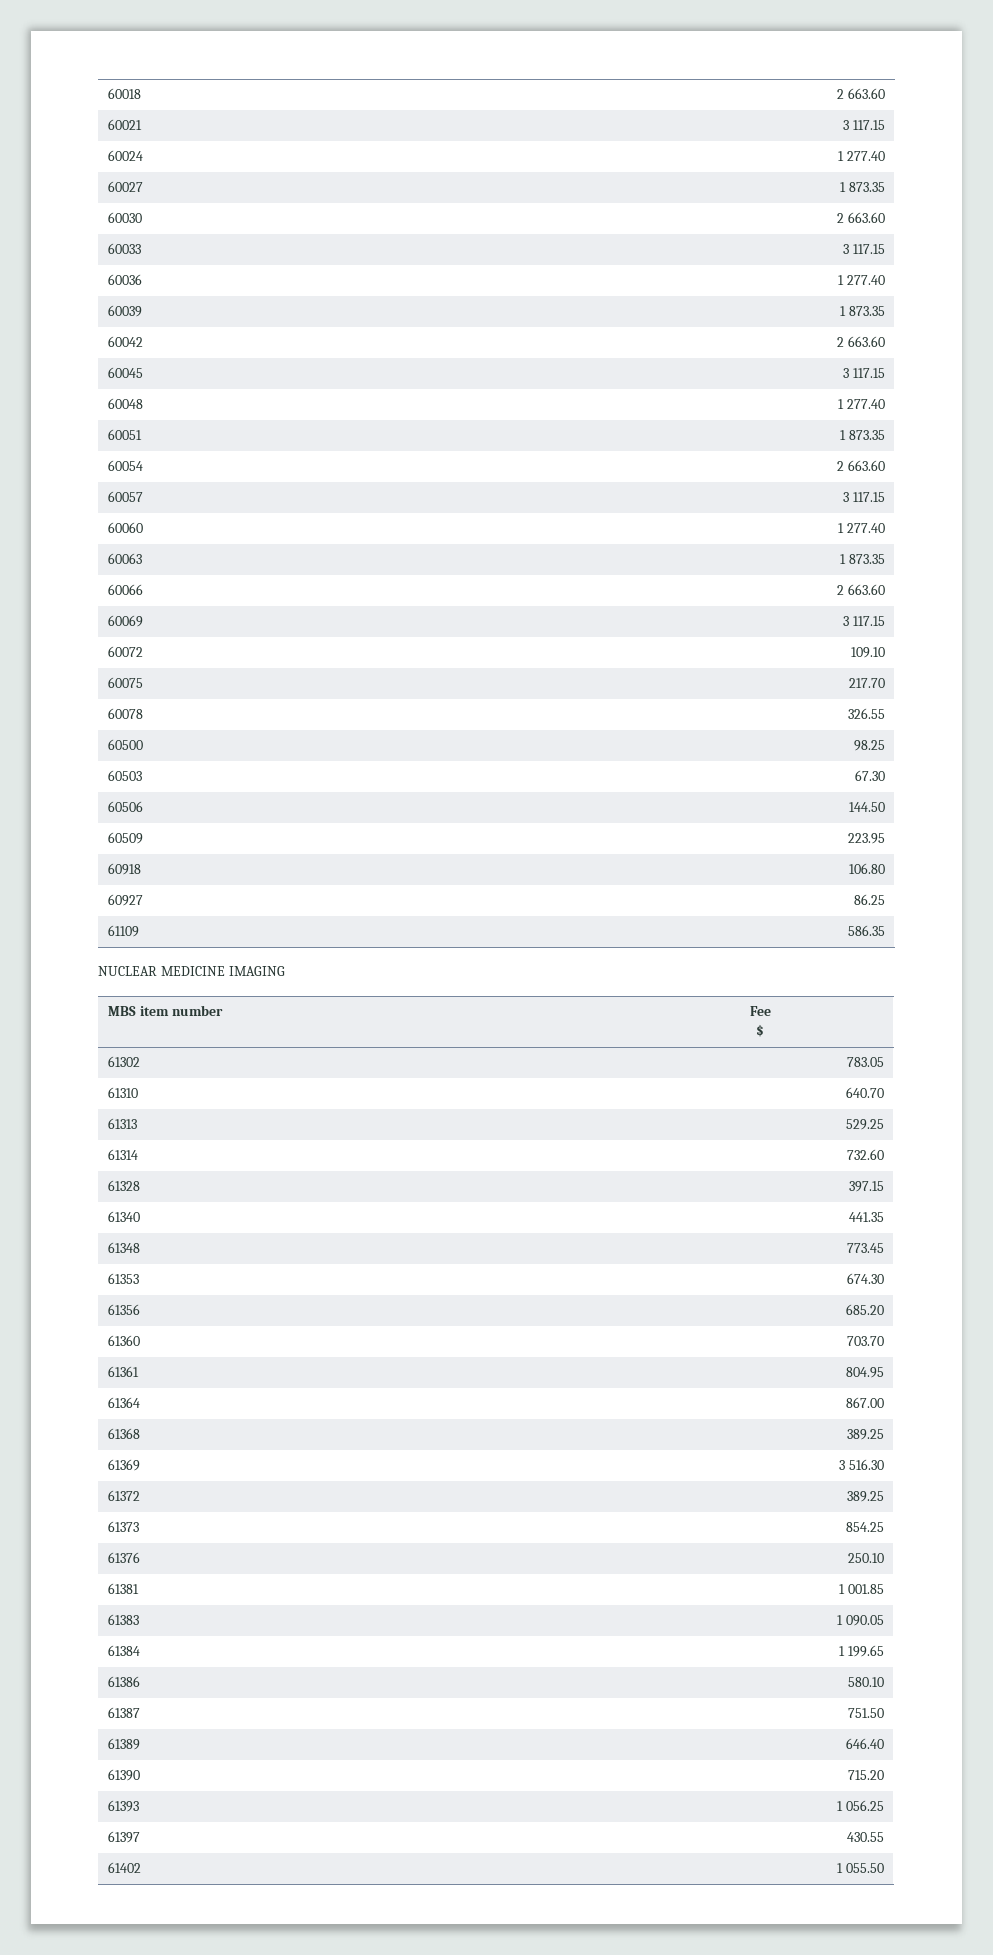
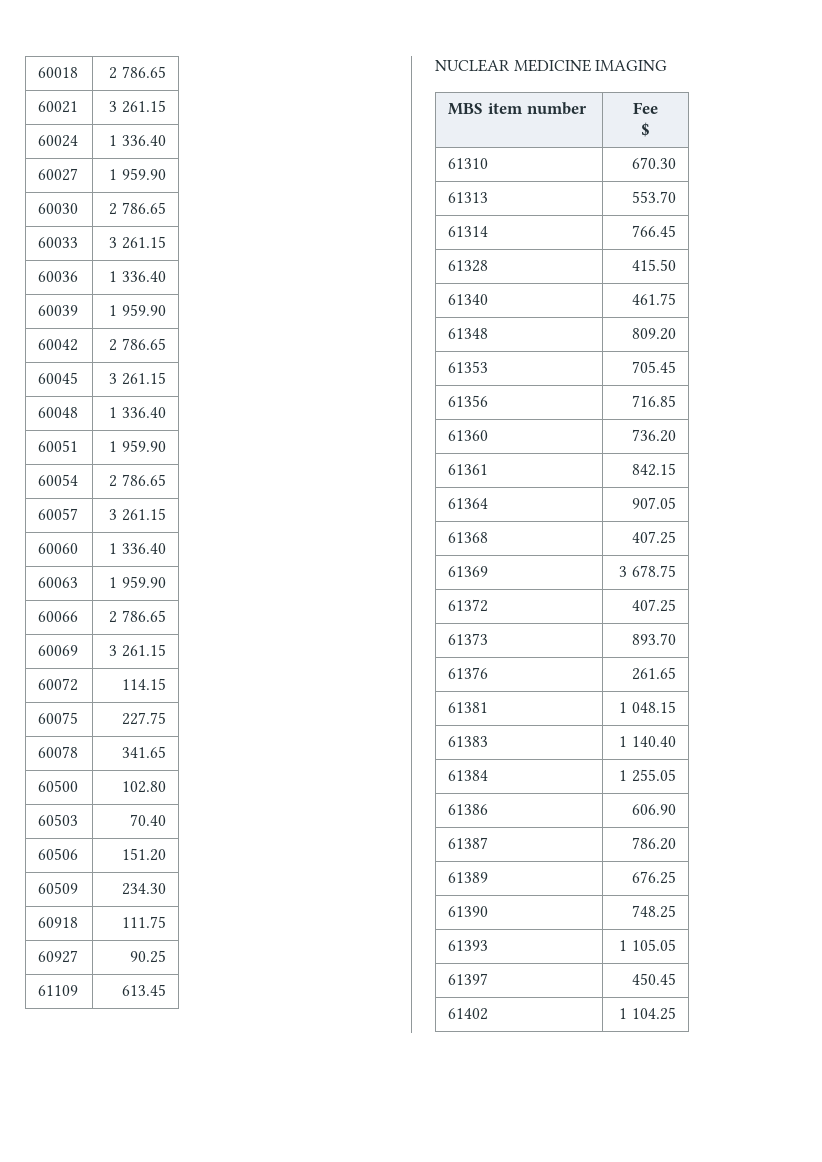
[847,88,885,99] 663.60 -> [121,66,166,78] 786.65
[852,120,885,130] 117.15 -> [121,100,166,113] 261.15
[846,151,885,161] 277.40 -> [121,135,166,146] 336.40
[848,182,885,192] 873.35 -> [121,168,166,180] 959.90
[847,212,885,223] 663.60 -> [121,202,166,214] 786.65
[852,244,885,254] 117.15 -> [121,236,166,249] 261.15
[846,275,885,285] 277.40 -> [121,271,166,282] 336.40
[848,306,885,316] 873.35 -> [121,304,166,316] 959.90
[847,336,885,347] 663.60 -> [121,338,166,350] 786.65
[852,368,885,378] 117.15 -> [121,372,166,385] 261.15
[846,399,885,409] 277.40 -> [121,407,166,418] 336.40
[848,430,885,440] 873.35 -> [121,440,166,452] 959.90
[847,460,885,471] 663.60 -> [121,474,166,486] 786.65
[852,492,885,502] 117.15 -> [121,508,166,521] 261.15
[846,523,885,533] 277.40 -> [121,543,166,554] 336.40
[848,554,885,564] 873.35 -> [121,576,166,588] 959.90
[847,584,885,595] 663.60 -> [121,610,166,622] 786.65
[852,616,885,626] 117.15 -> [121,644,166,657] 261.15
[850,647,885,658] 109.10 -> [121,678,166,690] 114.15
[848,678,885,688] 217.70 -> [121,712,166,725] 227.75
[847,708,885,719] 326.55 -> [121,746,166,758] 341.65
[853,740,885,751] 98.25 -> [121,781,166,793] 102.80
[854,770,885,781] 67.30 -> [129,814,166,826] 70.40
[848,802,885,812] 144.50 -> [121,848,166,861] 151.20
[847,833,885,844] 223.95 -> [121,883,166,895] 234.30
[848,863,885,874] 106.80 -> [121,916,166,928] 111.75
[853,894,885,905] 86.25 -> [129,950,166,963] 90.25
[847,925,885,936] 586.35 -> [121,984,166,996] 613.45
[108,1056,141,1067] [846,1057,884,1067] // 61302 | 783.05 -> (650, 129) none
[845,1087,884,1098] 640.70 -> [631,157,676,169] 670.30
[845,1119,884,1130] 529.25 -> [631,191,676,203] 553.70
[846,1149,884,1160] 732.60 -> [631,225,676,237] 766.45
[848,1181,884,1192] 397.15 -> [631,259,676,271] 415.50
[848,1212,884,1222] 441.35 -> [631,293,676,305] 461.75
[846,1243,884,1253] 773.45 -> [631,328,676,340] 809.20
[846,1273,884,1284] 674.30 -> [631,361,676,373] 705.45
[845,1304,884,1315] 685.20 -> [631,395,676,407] 716.85
[846,1336,884,1346] 703.70 -> [631,429,676,442] 736.20
[845,1367,884,1378] 804.95 -> [631,463,676,476] 842.15
[845,1397,884,1408] 867.00 -> [631,497,676,509] 907.05
[846,1429,884,1440] 389.25 -> [631,531,676,544] 407.25
[848,1459,884,1470] 516.30 -> [631,565,676,577] 678.75
[846,1491,884,1502] 389.25 -> [631,599,676,612] 407.25
[845,1522,884,1532] 854.25 -> [631,633,676,645] 893.70
[847,1553,884,1563] 250.10 -> [631,667,676,680] 261.65
[847,1584,884,1594] 001.85 -> [631,701,676,713] 048.15
[845,1615,884,1626] 090.05 -> [631,736,676,747] 140.40
[847,1645,884,1657] 199.65 -> [631,769,676,782] 255.05
[847,1677,884,1687] 580.10 -> [631,804,676,815] 606.90
[847,1708,884,1718] 751.50 -> [631,837,676,850] 786.20
[845,1738,884,1749] 646.40 -> [631,871,676,884] 676.25
[847,1770,884,1780] 715.20 -> [631,905,676,918] 748.25
[845,1800,884,1811] 056.25 -> [631,939,676,951] 105.05
[846,1832,884,1842] 430.55 -> [631,973,676,985] 450.45
[845,1863,884,1873] 055.50 -> [631,1007,676,1020] 104.25

